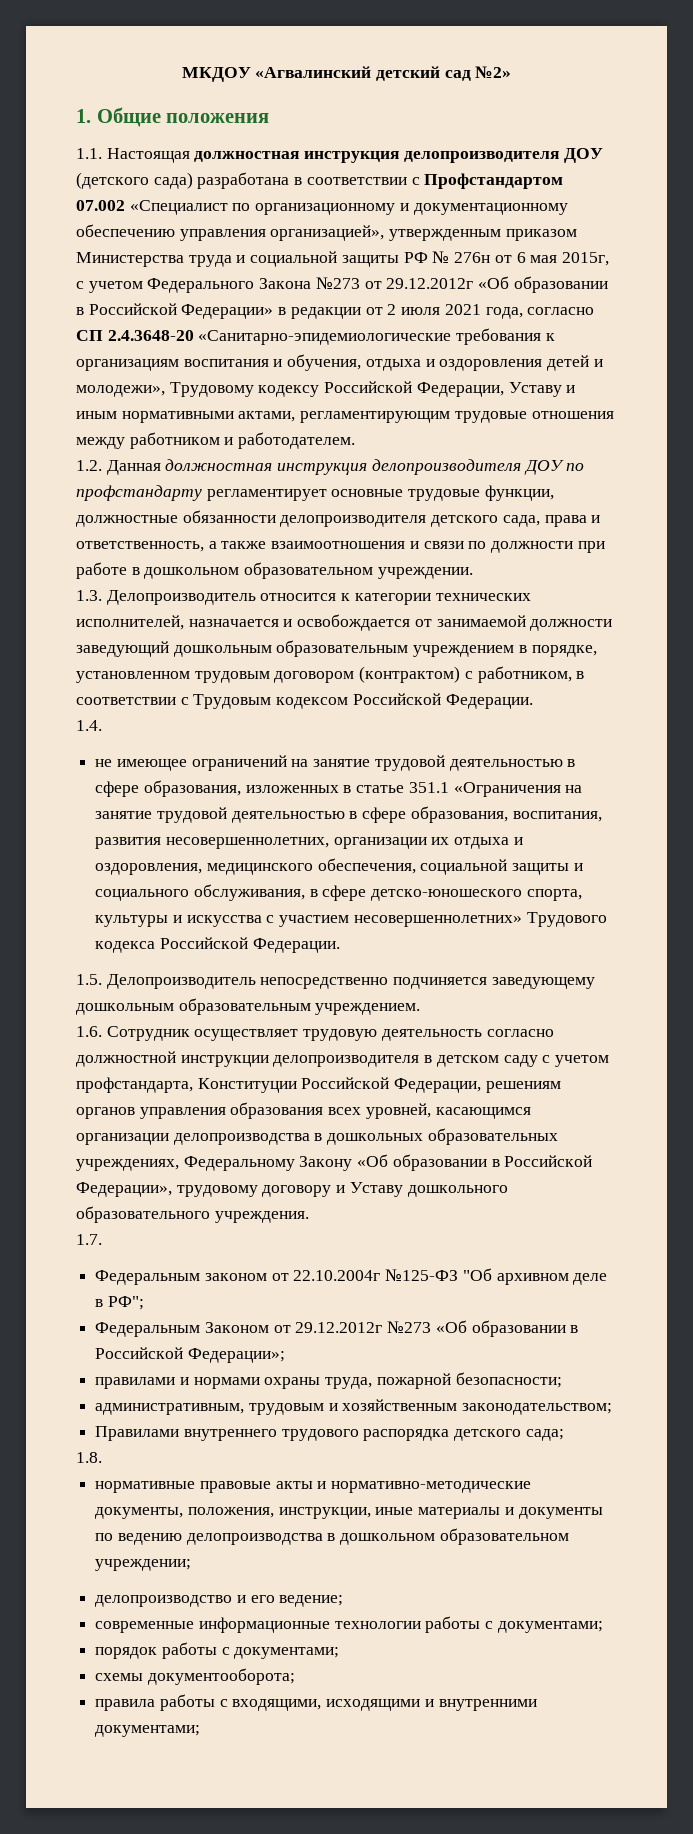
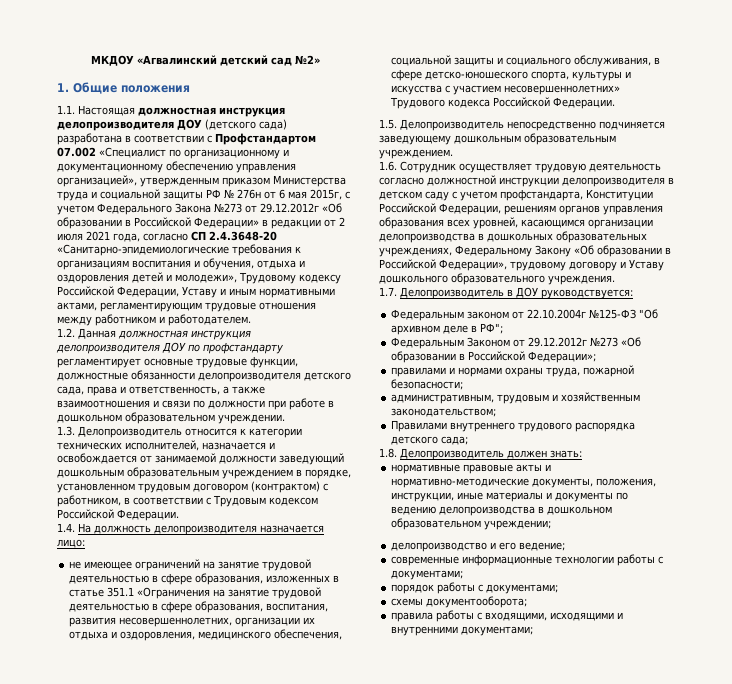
(102, 725) none -> [78,523,324,535] [57,539,85,548] На должность делопроизводителя назначается лицо:
(102, 1239) none -> [400,287,633,299] Делопроизводитель в ДОУ руководствуется:
(102, 1457) none -> [400,448,582,460] Делопроизводитель должен знать:

